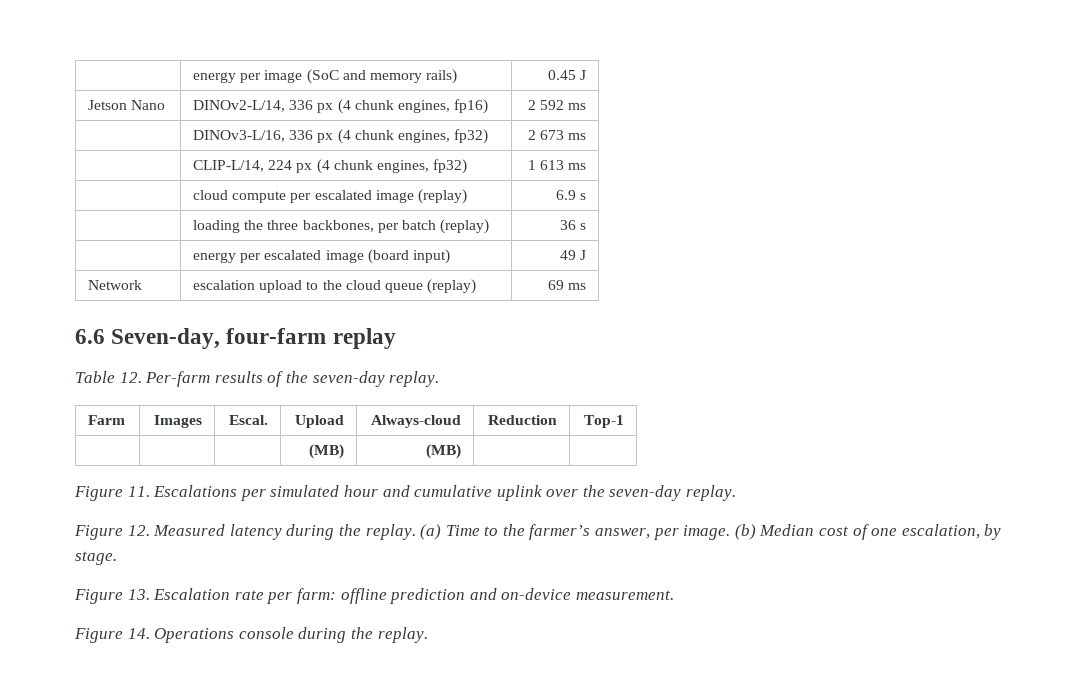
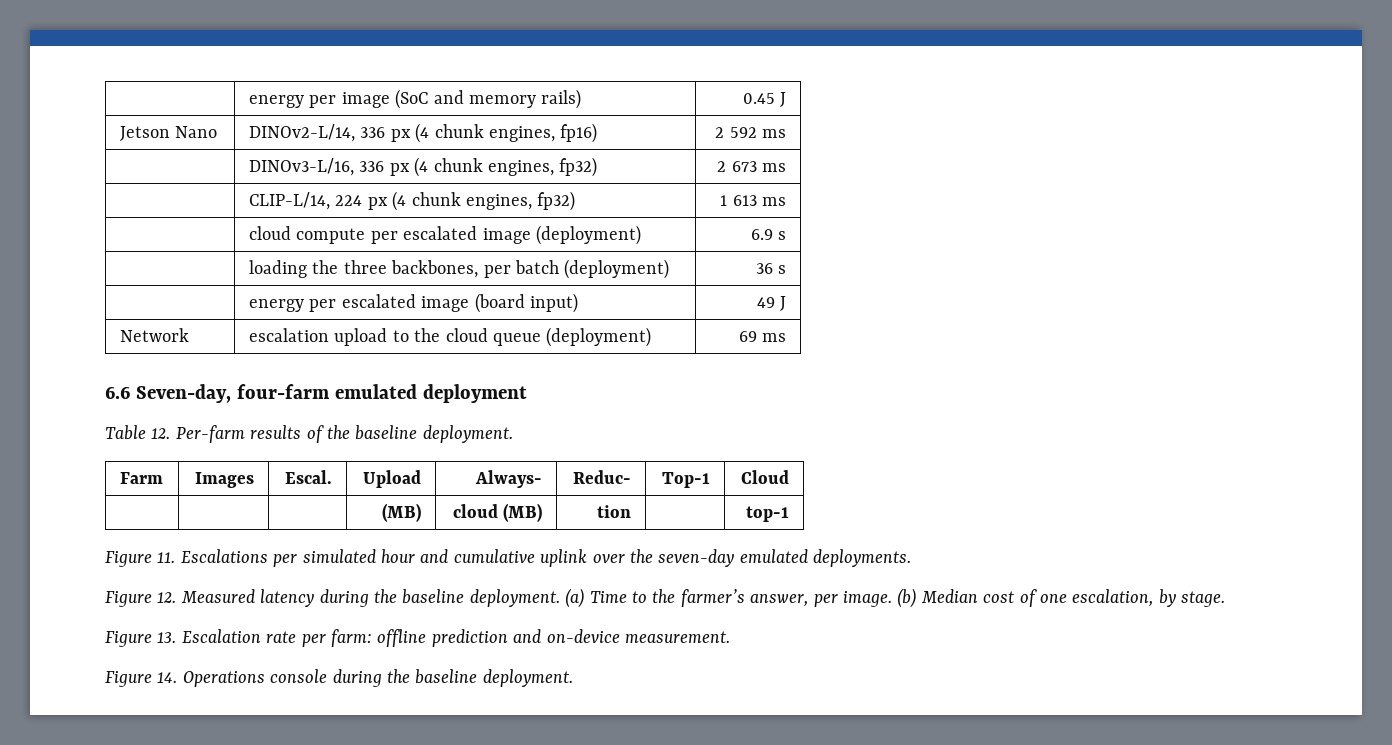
[417,189,467,204] (replay) -> [535,225,641,245] (deployment)
[440,219,490,234] (replay) -> [564,259,670,279] (deployment)
[427,279,477,294] (replay) -> [546,327,652,347] (deployment)
[332,328,396,349] replay -> [334,384,527,403] emulated deployment
[312,371,440,387] seven-day replay. -> [355,425,513,443] baseline deployment.
[370,415,461,428] [487,415,557,425] Always-cloud | Reduction -> [475,470,543,488] [573,470,632,484] Always- | Reduc-
[308,444,344,459] [425,444,461,459] // | | | (MB) | (MB) | | -> [741,470,790,484] [382,503,422,522] [452,503,543,522] [597,505,632,518] [746,506,790,522] | Cloud // | | | (MB) | cloud (MB) | tion | | top-1
[686,485,737,501] replay. -> [739,549,912,567] emulated deployments.
[365,524,416,540] replay. -> [402,589,560,607] baseline deployment.
[377,627,428,643] replay. -> [415,669,573,687] baseline deployment.

